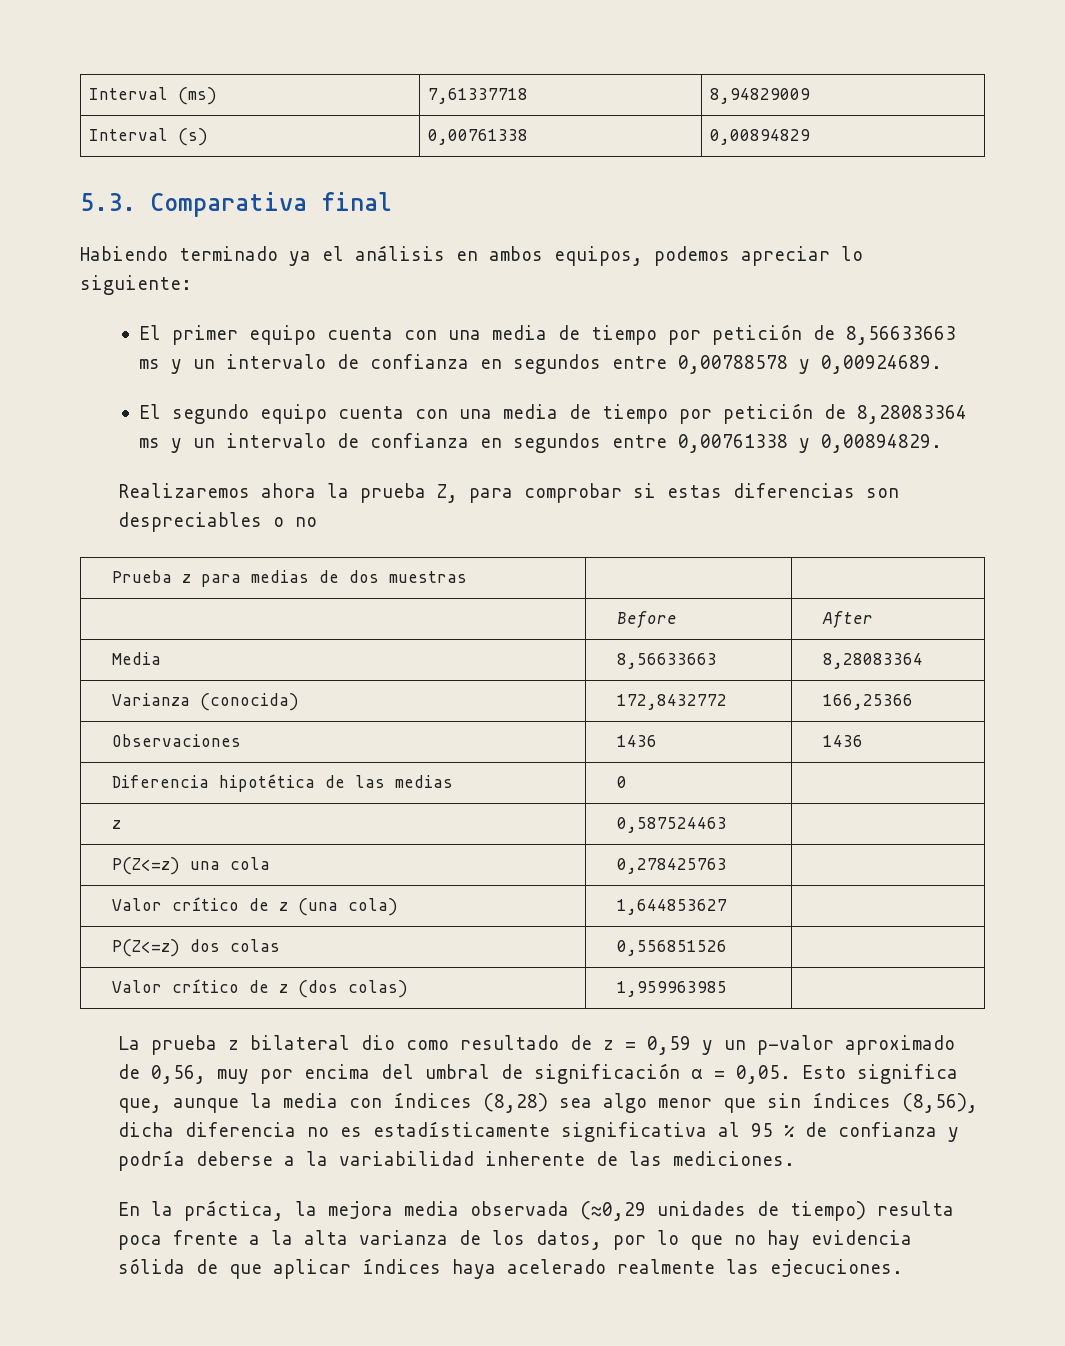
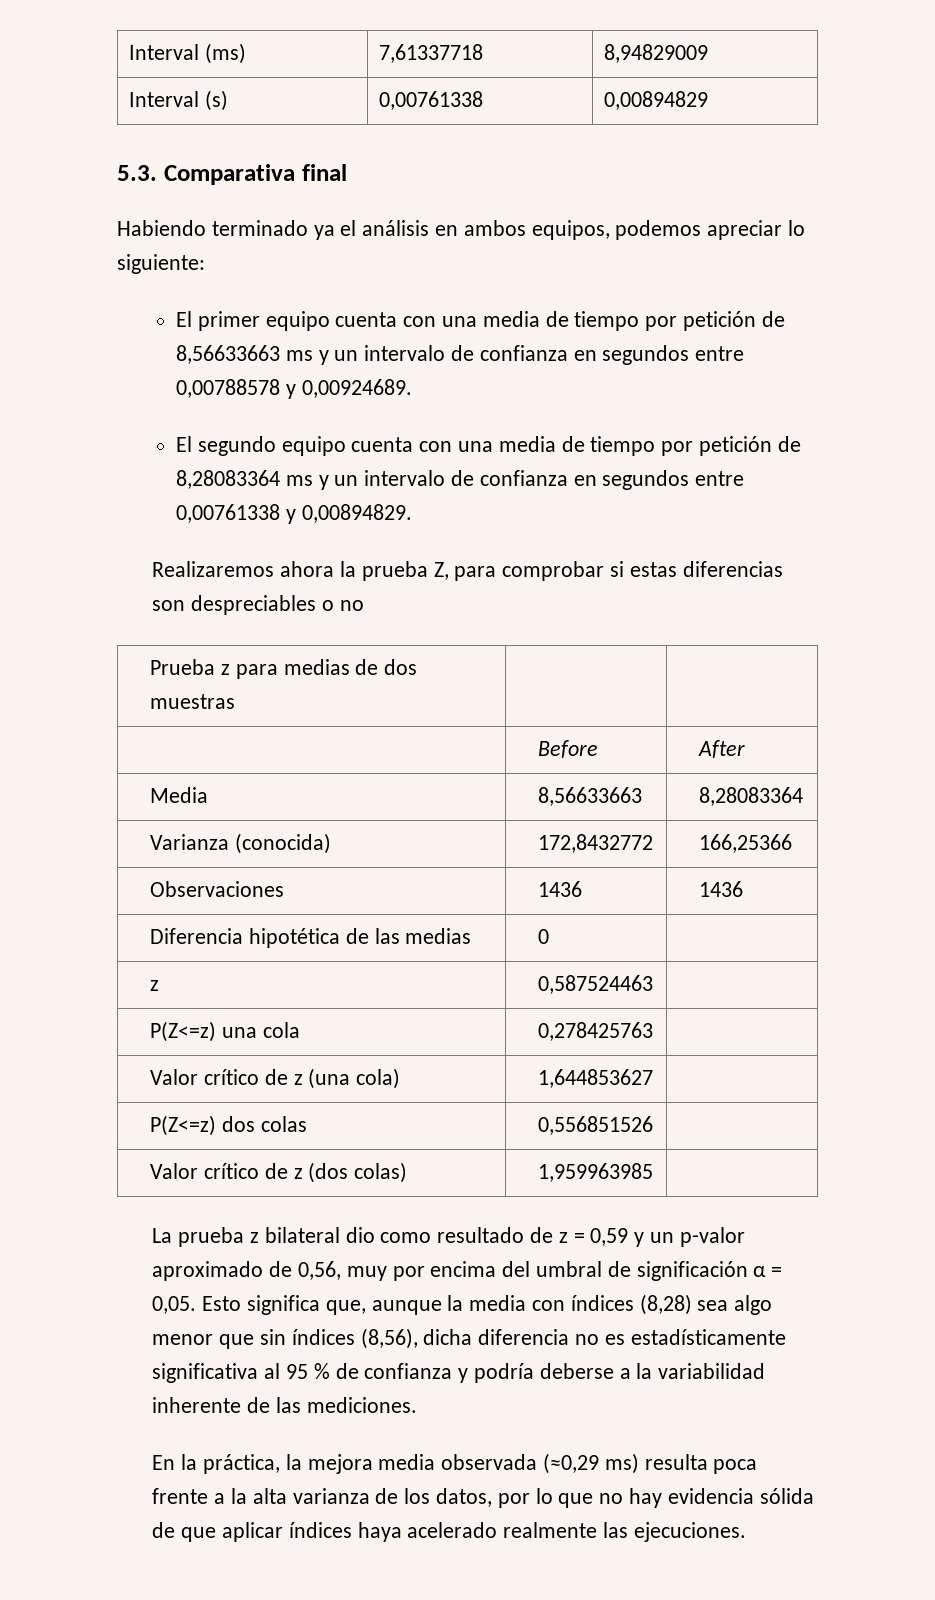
[656,1201,866,1221] unidades de tiempo) -> [604,1453,639,1474] ms)

